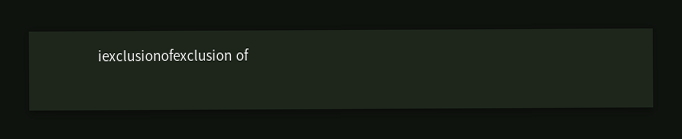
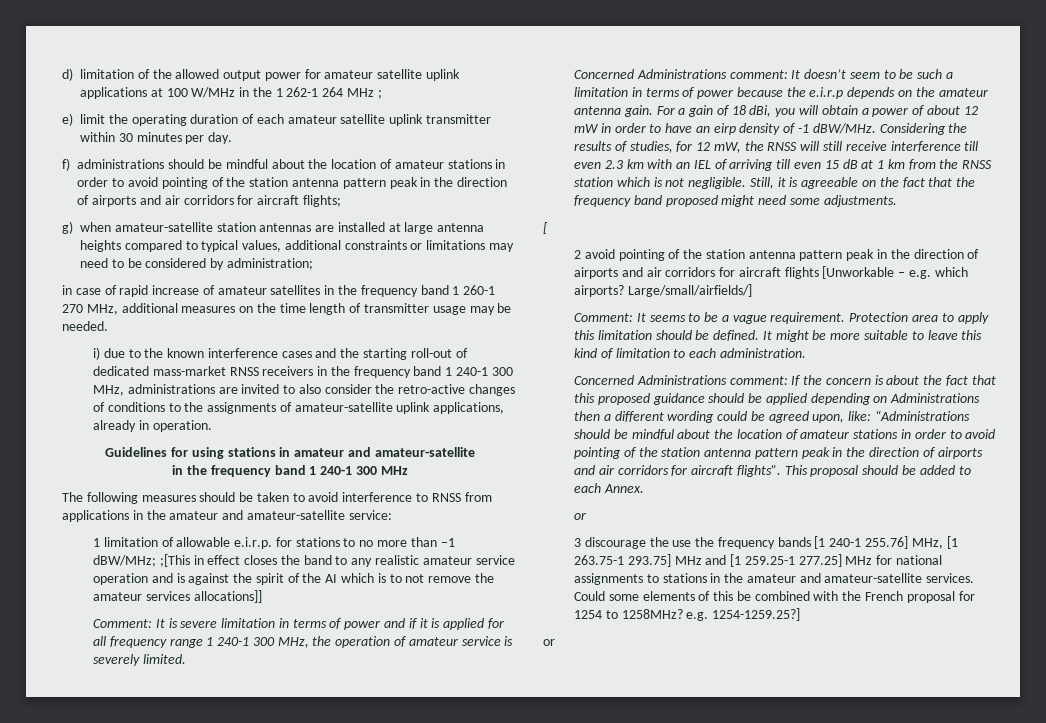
[97,48,249,62] iexclusionofexclusion of -> [62,68,461,81] [80,87,382,99] [62,113,492,126] [80,132,233,144] [62,158,506,171] [77,177,507,189] [77,195,341,207] [62,221,485,234] [80,240,515,252] [80,258,313,270] [62,285,496,297] [62,303,512,315] [62,321,108,331] [92,347,468,360] [92,366,513,378] [92,384,515,396] [92,402,505,414] [92,420,212,432] [105,447,475,459] [172,465,408,477] [62,492,492,504] [62,510,392,522] [92,537,455,549] [92,554,515,567] [92,573,494,585] [92,590,262,603] [92,618,504,630] [92,636,514,648] [92,654,186,666] [573,69,953,79] [573,87,988,99] [573,105,978,117] [573,123,968,135] [573,141,979,153] [573,159,993,171] [573,177,976,189] [573,195,897,207] [543,222,548,234] [573,249,980,261] [573,266,968,279] [573,284,752,297] [573,312,989,324] [573,330,983,342] [573,348,806,359] [573,375,996,386] [573,393,981,405] [573,410,970,423] [573,429,996,440] [573,447,983,459] [573,464,971,477] [573,483,644,493] [573,512,586,520] [573,536,958,549] [573,554,942,567] [573,573,975,585] [573,591,975,603] [573,608,801,621] [543,639,555,646] d) limitation of the allowed output power for amateur satellite uplink applications at 100 W/MHz in the 1 262-1 264 MHz ; // e) limit the operating duration of each amateur satellite uplink transmitter within 30 minutes per day. // f) administrations should be mindful about the location of amateur stations in order to avoid pointing of the station antenna pattern peak in the direction of airports and air corridors for aircraft flights; // g) when amateur-satellite station antennas are installed at large antenna heights compared to typical values, additional constraints or limitations may need to be considered by administration; // in case of rapid increase of amateur satellites in the frequency band 1 260-1 270 MHz, additional measures on the time length of transmitter usage may be needed. // i) due to the known interference cases and the starting roll-out of dedicated mass-market RNSS receivers in the frequency band 1 240-1 300 MHz, administrations are invited to also consider the retro-active changes of conditions to the assignments of amateur-satellite uplink applications, already in operation. // Guidelines for using stations in amateur and amateur-satellite // in the frequency band 1 240-1 300 MHz // The following measures should be taken to avoid interference to RNSS from applications in the amateur and amateur-satellite service: // 1 limitation of allowable e.i.r.p. for stations to no more than −1 dBW/MHz; ;[This in effect closes the band to any realistic amateur service operation and is against the spirit of the AI which is to not remove the amateur services allocations]] // Comment: It is severe limitation in terms of power and if it is applied for all frequency range 1 240-1 300 MHz, the operation of amateur service is severely limited. // Concerned Administrations comment: It doesn’t seem to be such a limitation in terms of power because the e.i.r.p depends on the amateur antenna gain. For a gain of 18 dBi, you will obtain a power of about 12 mW in order to have an eirp density of -1 dBW/MHz. Considering the results of studies, for 12 mW, the RNSS will still receive interference till even 2.3 km with an IEL of arriving till even 15 dB at 1 km from the RNSS station which is not negligible. Still, it is agreeable on the fact that the frequency band proposed might need some adjustments. // [ // 2 avoid pointing of the station antenna pattern peak in the direction of airports and air corridors for aircraft flights [Unworkable – e.g. which airports? Large/small/airfields/] // Comment: It seems to be a vague requirement. Protection area to apply this limitation should be defined. It might be more suitable to leave this kind of limitation to each administration. // Concerned Administrations comment: If the concern is about the fact that this proposed guidance should be applied depending on Administrations then a different wording could be agreed upon, like: “Administrations should be mindful about the location of amateur stations in order to avoid pointing of the station antenna pattern peak in the direction of airports and air corridors for aircraft flights”. This proposal should be added to each Annex. // or // 3 discourage the use the frequency bands [1 240-1 255.76] MHz, [1 263.75-1 293.75] MHz and [1 259.25-1 277.25] MHz for national assignments to stations in the amateur and amateur-satellite services. Could some elements of this be combined with the French proposal for 1254 to 1258MHz? e.g. 1254-1259.25?] // or

